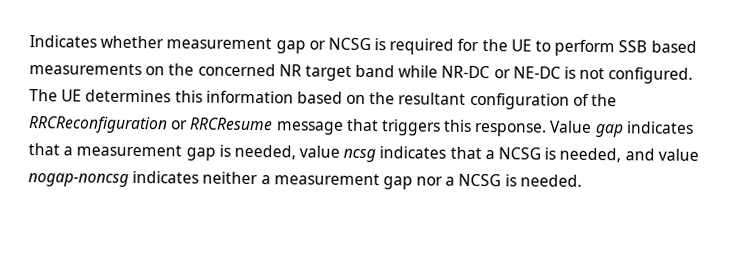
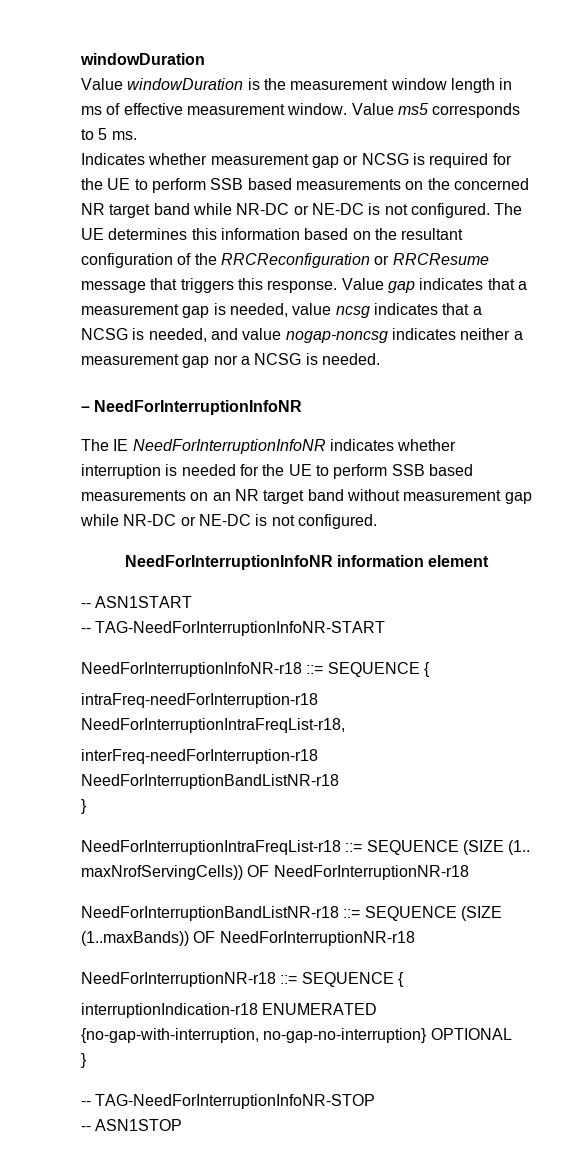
(29, 41) none -> [80,53,205,65] [81,78,513,93] [81,103,521,118] [81,128,137,140] windowDuration // Value windowDuration is the measurement window length in ms of effective measurement window. Value ms5 corresponds to 5 ms. //
(582, 180) none -> [81,400,303,415] [81,439,457,454] [81,464,473,479] [81,489,532,504] [80,514,377,529] [124,555,490,570] [81,596,193,608] [81,621,386,636] [81,662,430,677] [81,693,318,708] [81,718,345,733] [81,749,318,764] [81,774,339,789] [81,799,87,814] [81,840,531,855] [81,865,469,880] [81,906,502,921] [81,931,415,946] [81,972,404,987] [81,1003,378,1018] [81,1028,512,1043] [81,1053,87,1068] [81,1094,376,1109] [81,1119,183,1131] // – NeedForInterruptionInfoNR // The IE NeedForInterruptionInfoNR indicates whether interruption is needed for the UE to perform SSB based measurements on an NR target band without measurement gap while NR-DC or NE-DC is not configured. // NeedForInterruptionInfoNR information element // -- ASN1START // -- TAG-NeedForInterruptionInfoNR-START // NeedForInterruptionInfoNR-r18 ::= SEQUENCE { // intraFreq-needForInterruption-r18 NeedForInterruptionIntraFreqList-r18, // interFreq-needForInterruption-r18 NeedForInterruptionBandListNR-r18 // } // NeedForInterruptionIntraFreqList-r18 ::= SEQUENCE (SIZE (1.. maxNrofServingCells)) OF NeedForInterruptionNR-r18 // NeedForInterruptionBandListNR-r18 ::= SEQUENCE (SIZE (1..maxBands)) OF NeedForInterruptionNR-r18 // NeedForInterruptionNR-r18 ::= SEQUENCE { // interruptionIndication-r18 ENUMERATED {no-gap-with-interruption, no-gap-no-interruption} OPTIONAL // } // -- TAG-NeedForInterruptionInfoNR-STOP // -- ASN1STOP

